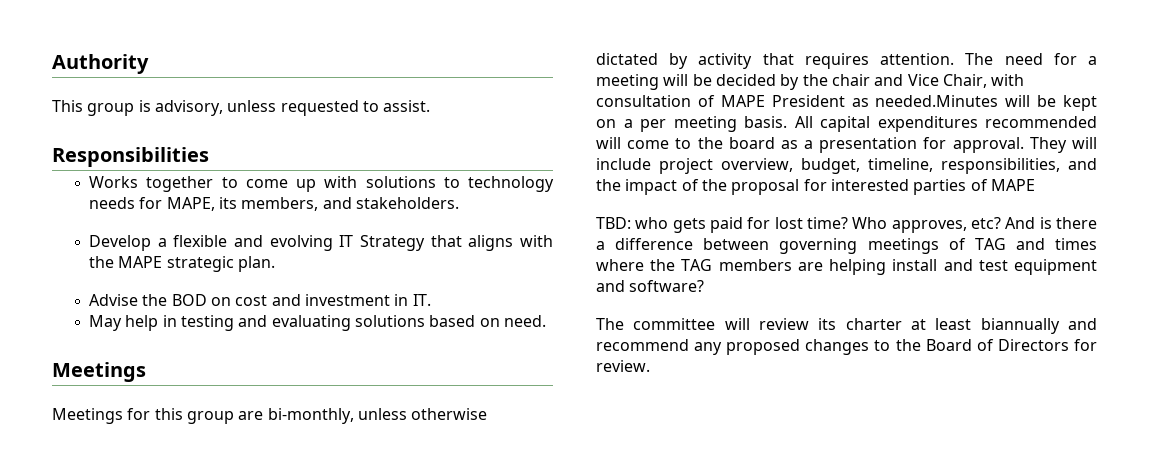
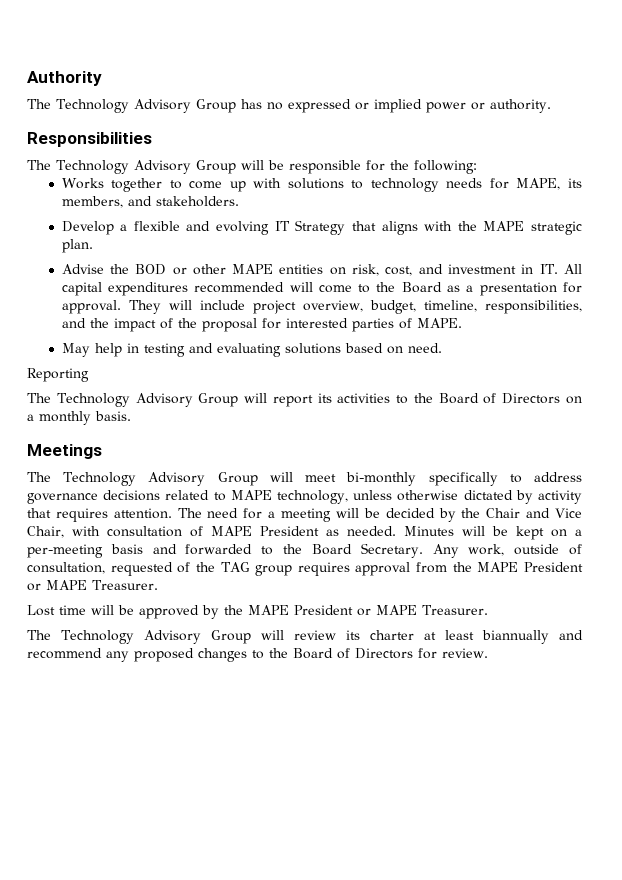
[52,100,431,116] [52,147,209,167] This group is advisory, unless requested to assist. // Responsibilities -> [27,99,551,113] [27,132,152,147] [27,160,477,174] The Technology Advisory Group has no expressed or implied power or authority. // Responsibilities // The Technology Advisory Group will be responsible for the following:
[210,294,431,306] [89,315,546,331] [52,362,146,382] [52,408,488,424] [596,53,1097,69] [596,74,1025,90] [596,95,1097,111] [596,116,787,132] on cost and investment in IT. // May help in testing and evaluating solutions based on need. // Meetings // Meetings for this group are bi-monthly, unless otherwise dictated by activity that requires attention. The need for a meeting will be decided by the chair and Vice Chair, with consultation of MAPE President as needed.Minutes will be kept on a per meeting basis. -> [172,264,558,276] or other MAPE entities on risk, cost, and investment in IT.
[728,137,775,149] board -> [401,282,442,293] Board
[990,179,1035,191] [596,217,1097,233] [596,238,1097,254] [596,259,1097,275] [596,280,705,292] [596,318,716,330] MAPE // TBD: who gets paid for lost time? Who approves, etc? And is there a difference between governing meetings of TAG and times where the TAG members are helping install and test equipment and software? // The committee -> [416,318,462,328] [61,343,442,357] [27,368,89,382] [27,393,582,407] [27,411,131,425] [27,444,102,459] [27,472,582,486] [27,490,583,504] [27,508,583,522] [27,526,582,540] [27,543,582,558] [27,562,583,576] [27,580,158,591] [27,605,488,619] [27,630,251,644] MAPE. // May help in testing and evaluating solutions based on need. // Reporting // The Technology Advisory Group will report its activities to the Board of Directors on a monthly basis. // Meetings // The Technology Advisory Group will meet bi-monthly specifically to address governance decisions related to MAPE technology, unless otherwise dictated by activity that requires attention. The need for a meeting will be decided by the Chair and Vice Chair, with consultation of MAPE President as needed. Minutes will be kept on a per-meeting basis and forwarded to the Board Secretary. Any work, outside of consultation, requested of the TAG group requires approval from the MAPE President or MAPE Treasurer. // Lost time will be approved by the MAPE President or MAPE Treasurer. // The Technology Advisory Group

